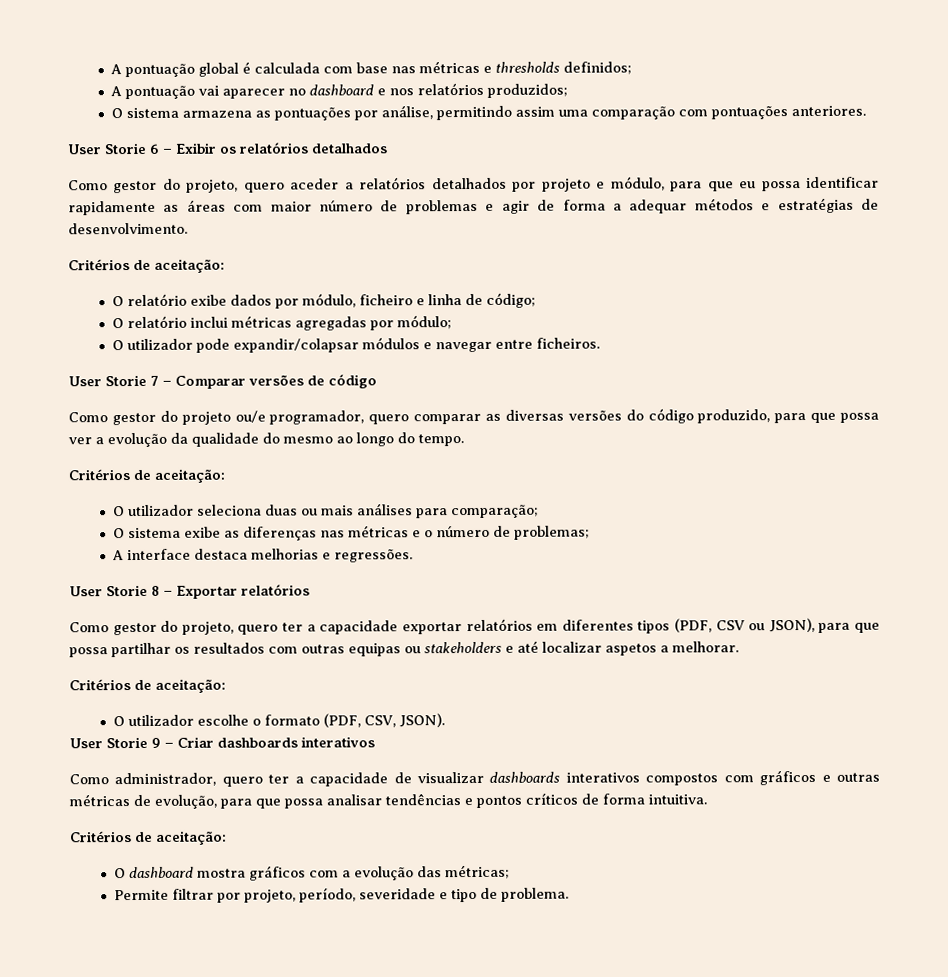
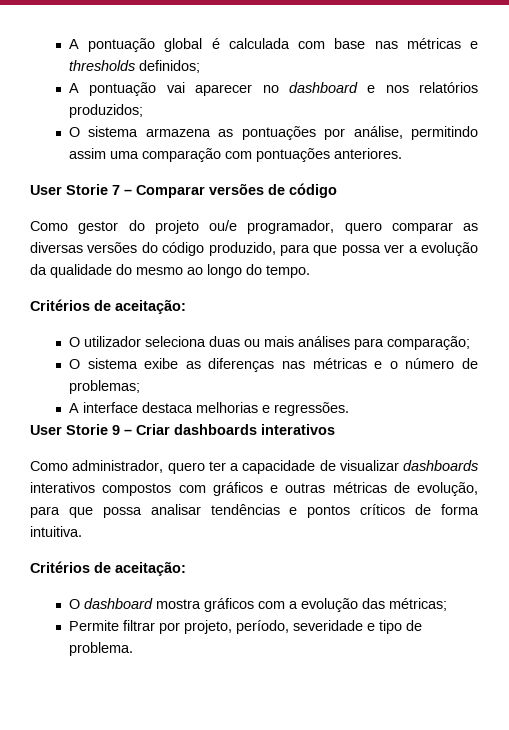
[67,142,388,155] [68,176,880,194] [68,197,879,216] [68,222,188,235] [68,258,225,273] [112,292,537,309] [112,315,453,331] [112,337,601,353] // User Storie 6 – Exibir os relatórios detalhados // Como gestor do projeto, quero aceder a relatórios detalhados por projeto e módulo, para que eu possa identificar rapidamente as áreas com maior número de problemas e agir de forma a adequar métodos e estratégias de desenvolvimento. // Critérios de aceitação: // O relatório exibe dados por módulo, ficheiro e linha de código; // O relatório inclui métricas agregadas por módulo; // O utilizador pode expandir/colapsar módulos e navegar entre ficheiros. -> (403, 153) none
[69,584,310,599] [69,617,880,636] [69,640,739,658] [69,678,226,693] [113,713,446,728] // User Storie 8 – Exportar relatórios // Como gestor do projeto, quero ter a capacidade exportar relatórios em diferentes tipos (PDF, CSV ou JSON), para que possa partilhar os resultados com outras equipas ou stakeholders e até localizar aspetos a melhorar. // Critérios de aceitação: // O utilizador escolhe o formato (PDF, CSV, JSON). -> (350, 409) none

